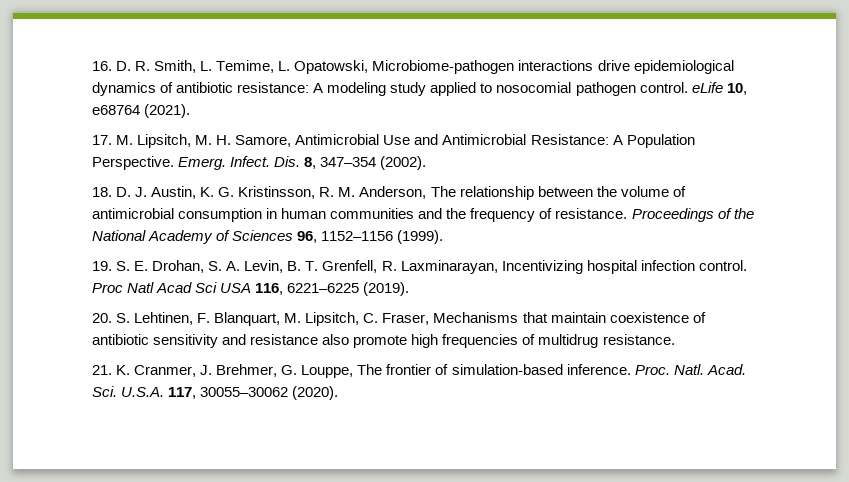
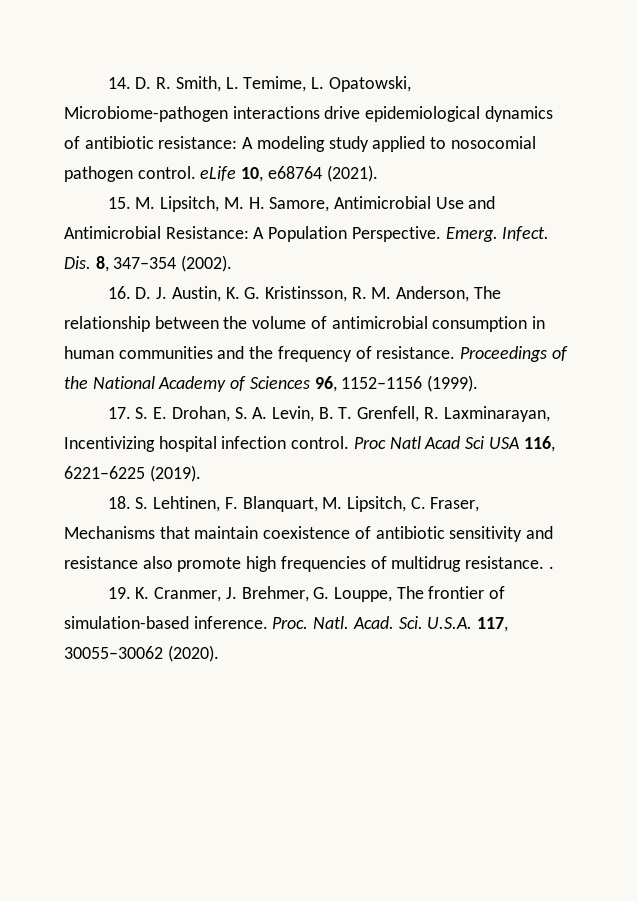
[92,61,112,71] 16. -> [107,77,131,89] 14.
[92,135,112,145] 17. -> [107,197,131,209] 15.
[92,187,112,197] 18. -> [107,286,131,299] 16.
[92,261,112,271] 19. -> [107,407,131,419] 17.
[92,313,112,323] 20. -> [107,496,131,509] 18.
[92,365,112,375] // 21. -> [548,566,554,569] [107,587,131,599] . // 19.

